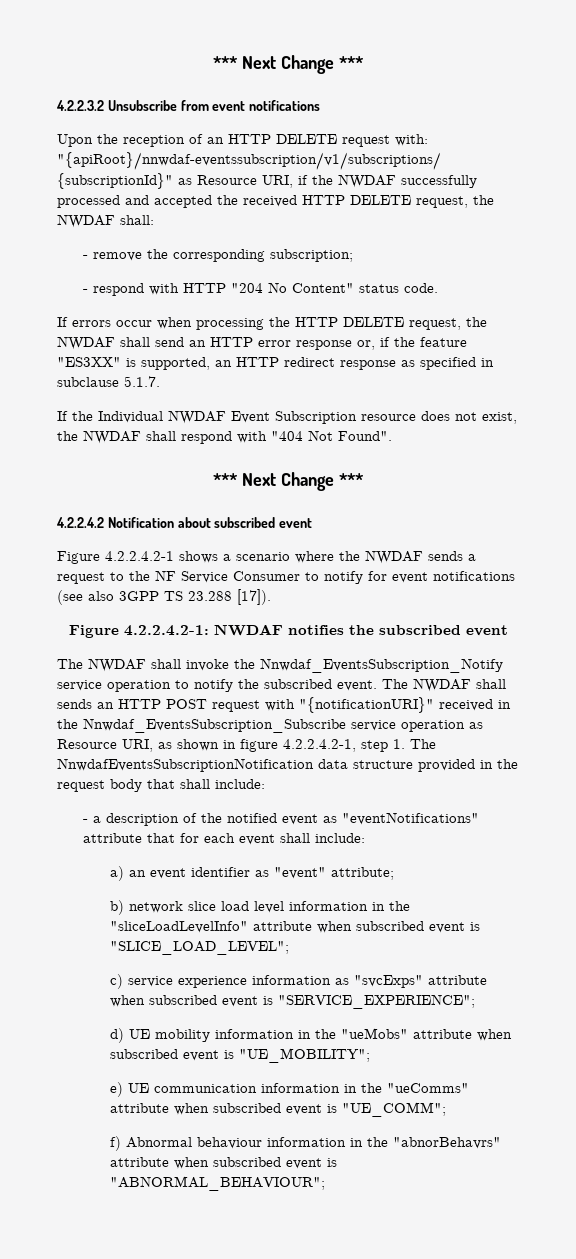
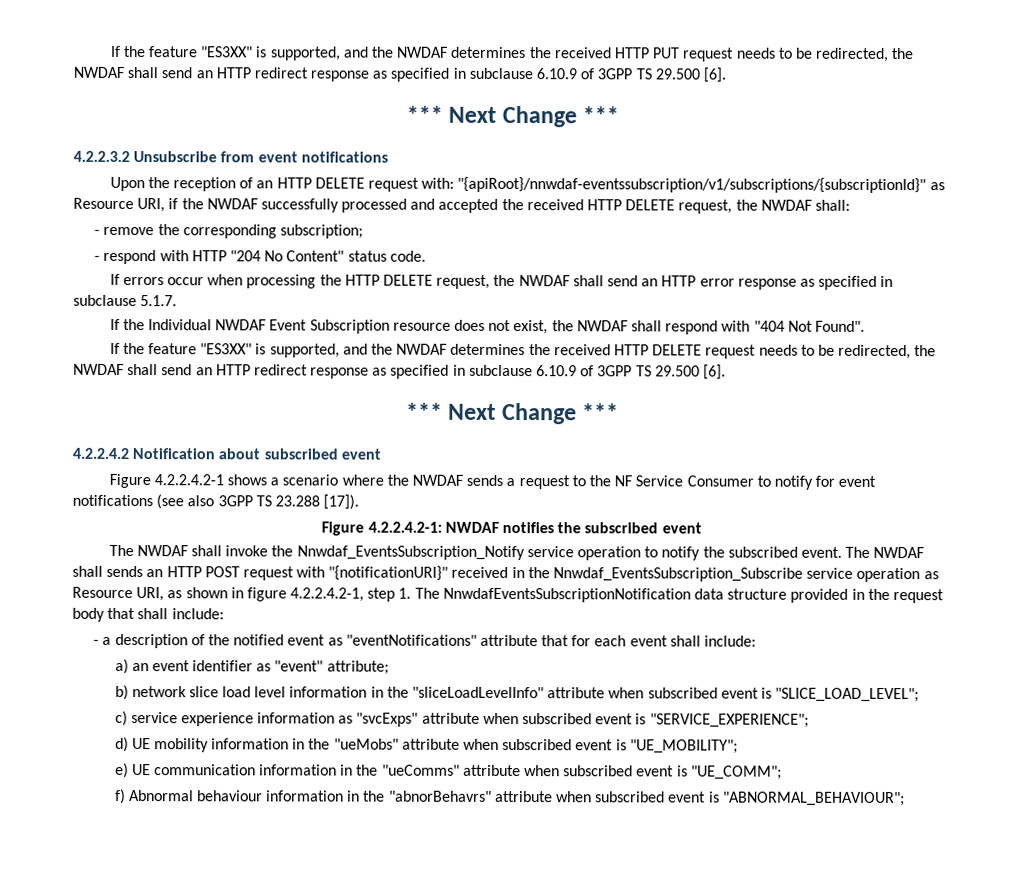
(213, 62) none -> [109,45,915,62] [73,66,726,83] If the feature "ES3XX" is supported, and the NWDAF determines the received HTTP PUT request needs to be redirected, the NWDAF shall send an HTTP redirect response as specified in subclause 6.10.9 of 3GPP TS 29.500 [6]. //
[357,337,467,350] [57,357,396,370] or, if the feature "ES3XX" is supported, an HTTP redirect response -> (797, 284) none
(392, 436) none -> [109,342,937,360] [73,363,726,380] // If the feature "ES3XX" is supported, and the NWDAF determines the received HTTP DELETE request needs to be redirected, the NWDAF shall send an HTTP redirect response as specified in subclause 6.10.9 of 3GPP TS 29.500 [6].

